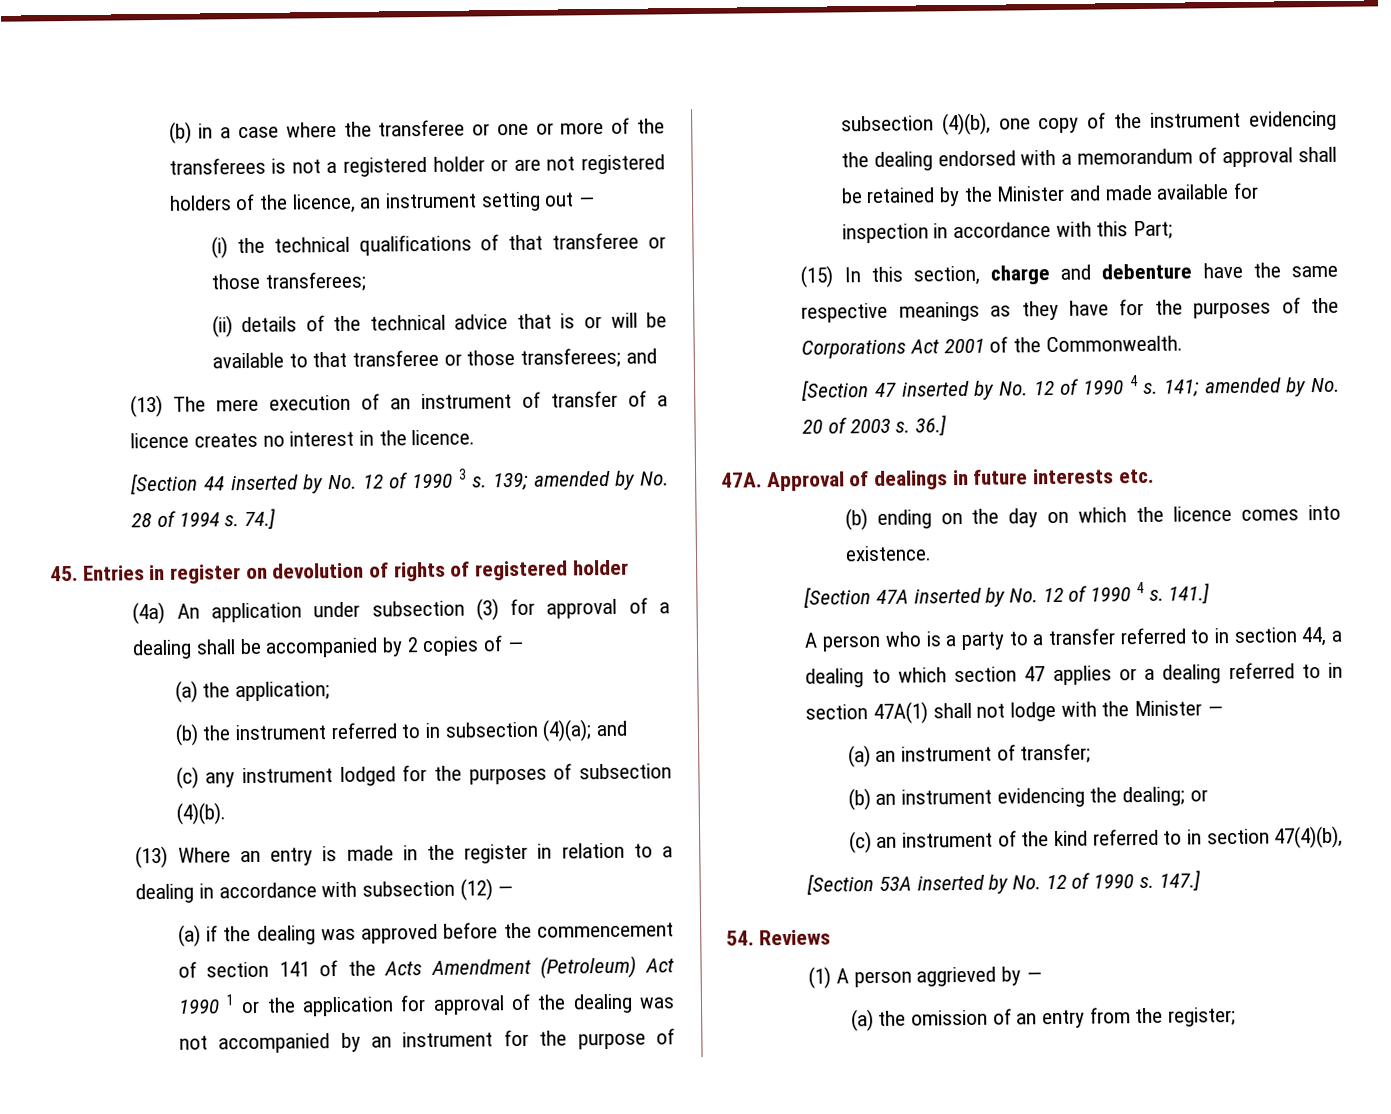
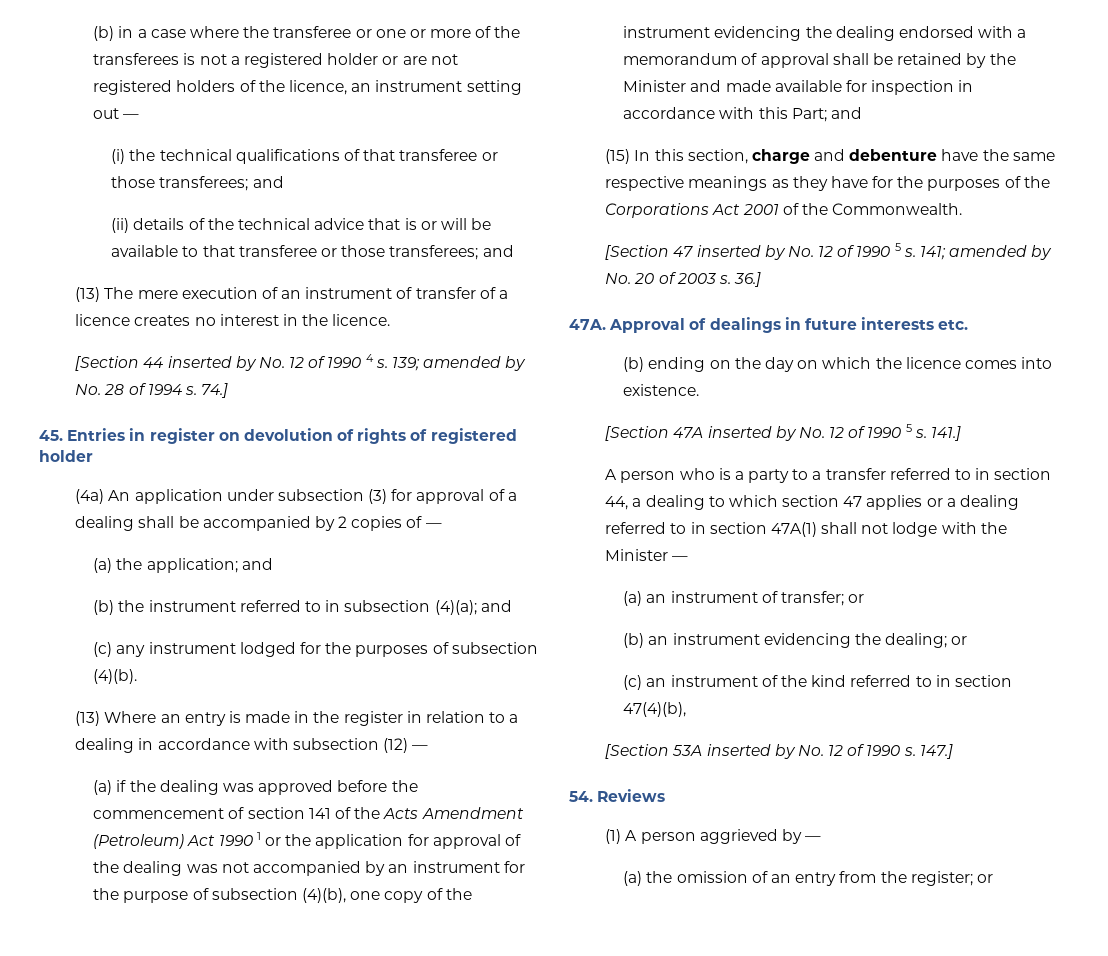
(367, 281) none -> [252,176,284,188] and
[457,468,467,480] 3 -> [365,354,374,362] 4
(331, 691) none -> [241,558,273,570] and
(1174, 230) none -> [830,107,862,119] and
[1128,375,1138,387] 4 -> [894,243,901,251] 5
[1135,581,1144,594] 4 -> [905,424,912,432] 5
(1092, 753) none -> [848,594,865,603] or
(1237, 1016) none -> [976,874,993,883] or

